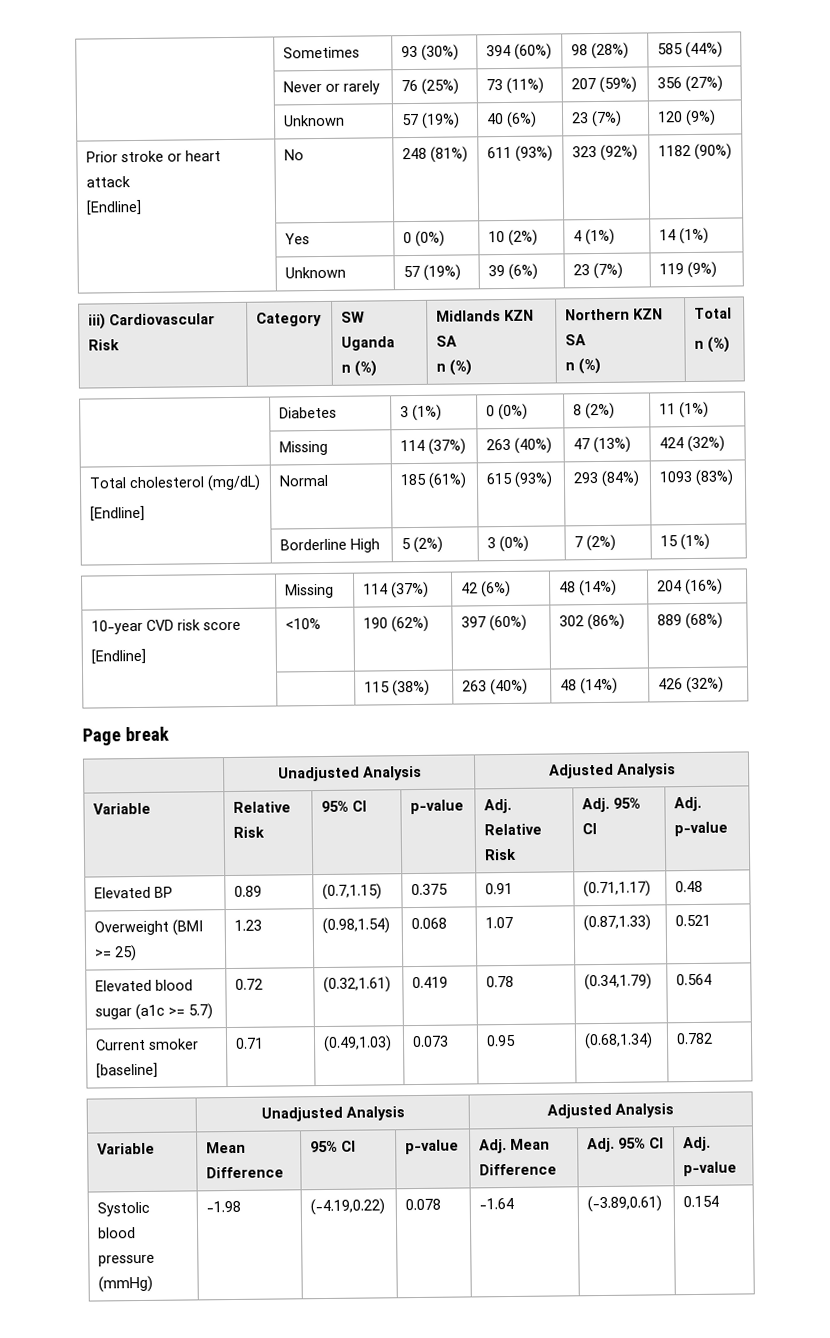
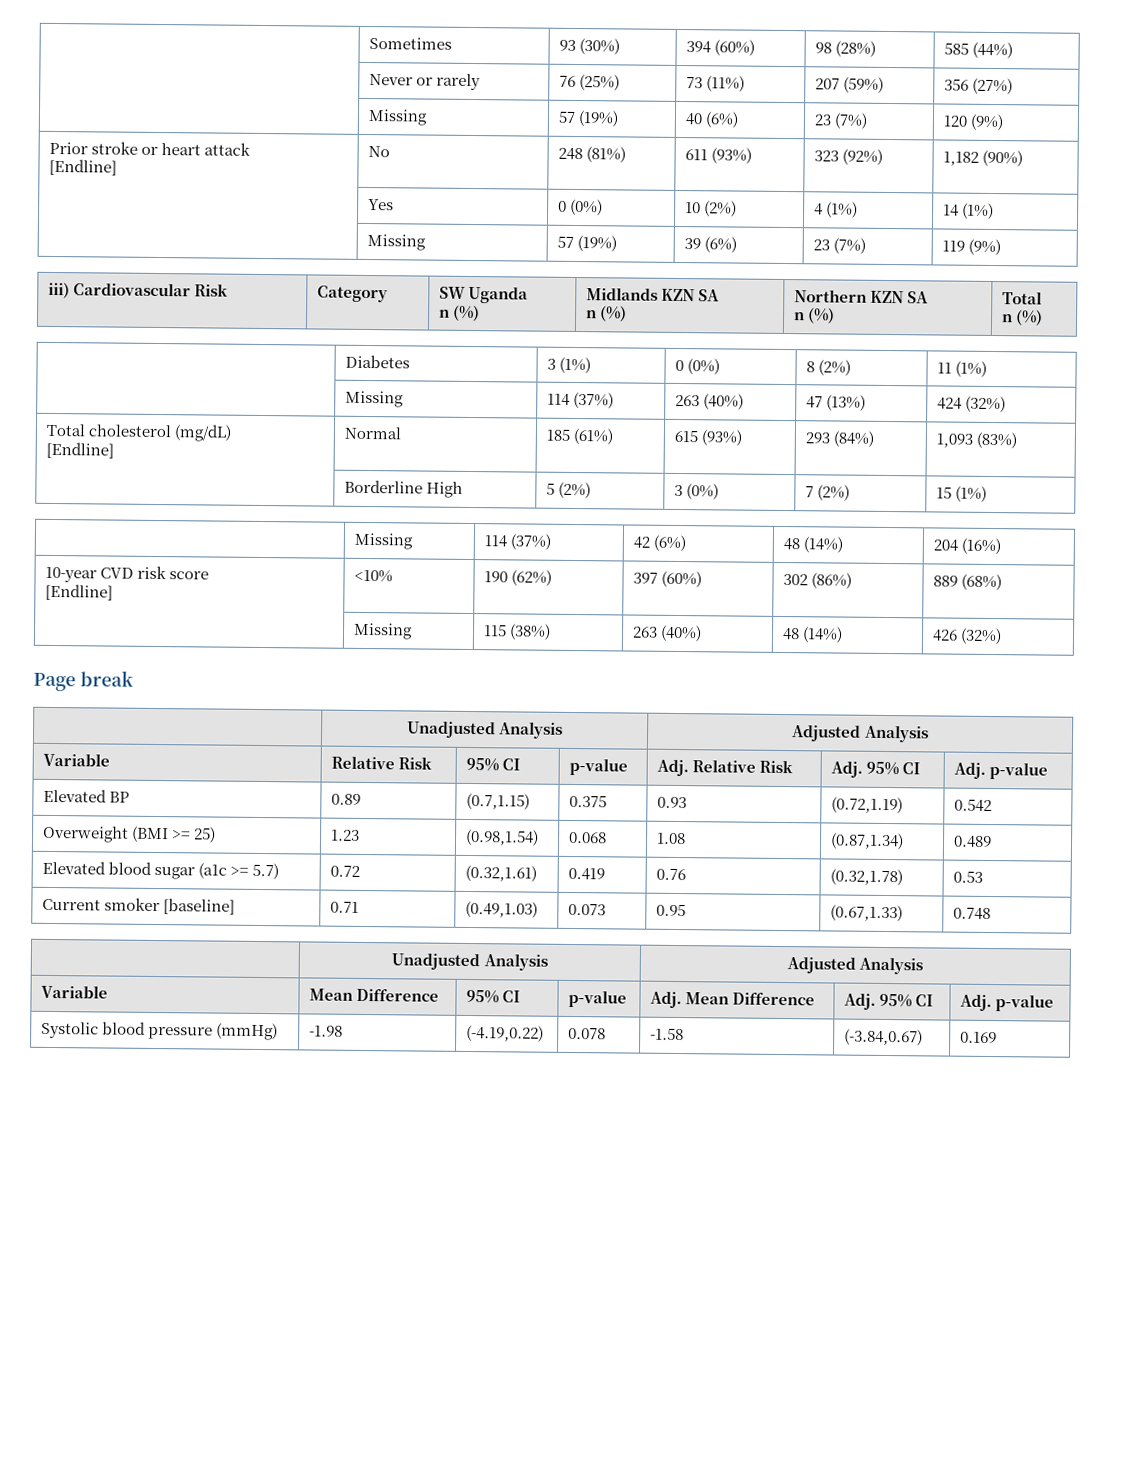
[284,114,346,127] Unknown -> [367,108,428,126] Missing
[658,144,692,157] 1182 -> [942,151,979,166] 1,182
[285,266,347,279] Unknown -> [366,233,426,251] Missing
[659,470,693,483] 1093 -> [935,433,973,448] 1,093
(724, 621) none -> [352,622,413,640] Missing
[485,882,514,895] [583,880,652,898] [675,880,704,893] 0.91 | (0.71,1.17) | 0.48 -> [656,796,687,809] [830,796,903,814] [953,798,992,813] 0.93 | (0.72,1.19) | 0.542
[485,916,514,929] [583,914,652,932] [675,914,712,927] 1.07 | (0.87,1.33) | 0.521 -> [655,832,686,845] [829,832,904,850] [952,835,992,849] 1.08 | (0.87,1.34) | 0.489
[486,975,515,988] [584,973,653,991] [676,973,713,986] 0.78 | (0.34,1.79) | 0.564 -> [655,868,686,881] [829,868,903,886] [952,870,983,883] 0.76 | (0.32,1.78) | 0.53
[584,1032,654,1050] [676,1032,714,1045] (0.68,1.34) | 0.782 -> [829,904,903,922] [952,907,991,921] (0.67,1.33) | 0.748
[479,1197,515,1210] [587,1195,663,1213] [683,1195,720,1208] -1.64 | (-3.89,0.61) | 0.154 -> [649,1027,684,1041] [843,1028,923,1046] [959,1031,997,1044] -1.58 | (-3.84,0.67) | 0.169

